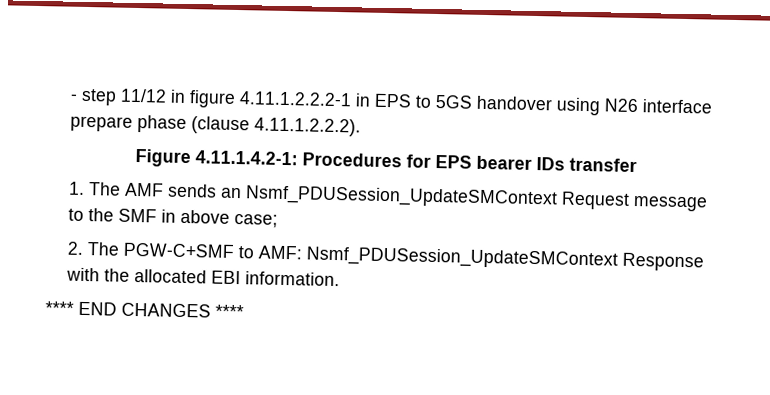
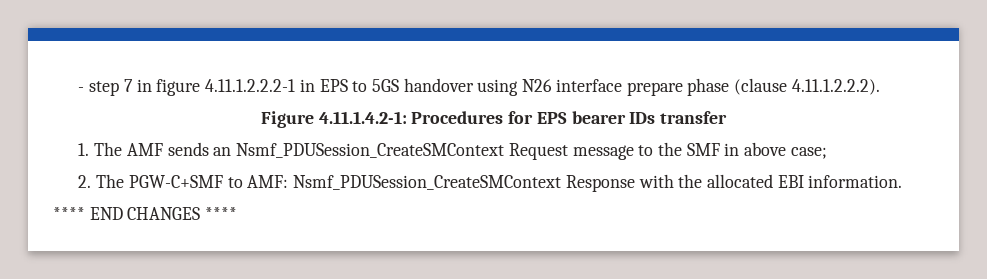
[119,88,167,103] 11/12 -> [123,79,133,92] 7
[244,185,558,209] Nsmf_PDUSession_UpdateSMContext -> [236,143,505,158] Nsmf_PDUSession_CreateSMContext
[305,246,618,270] Nsmf_PDUSession_UpdateSMContext -> [293,175,562,190] Nsmf_PDUSession_CreateSMContext

